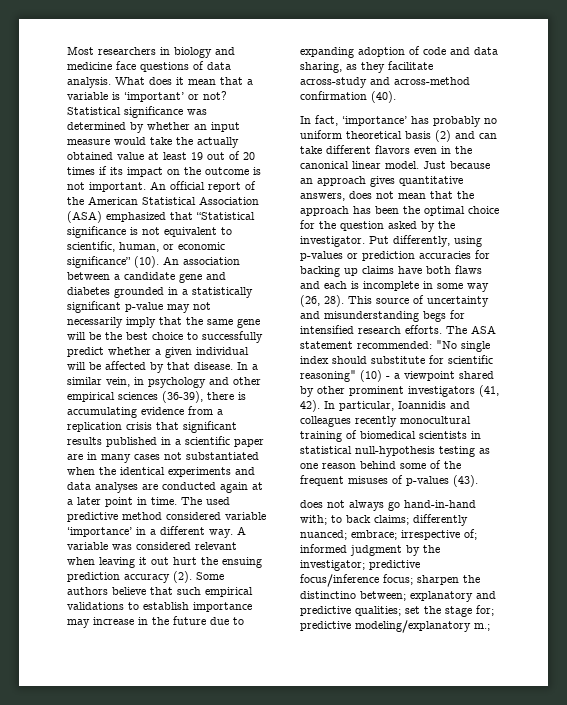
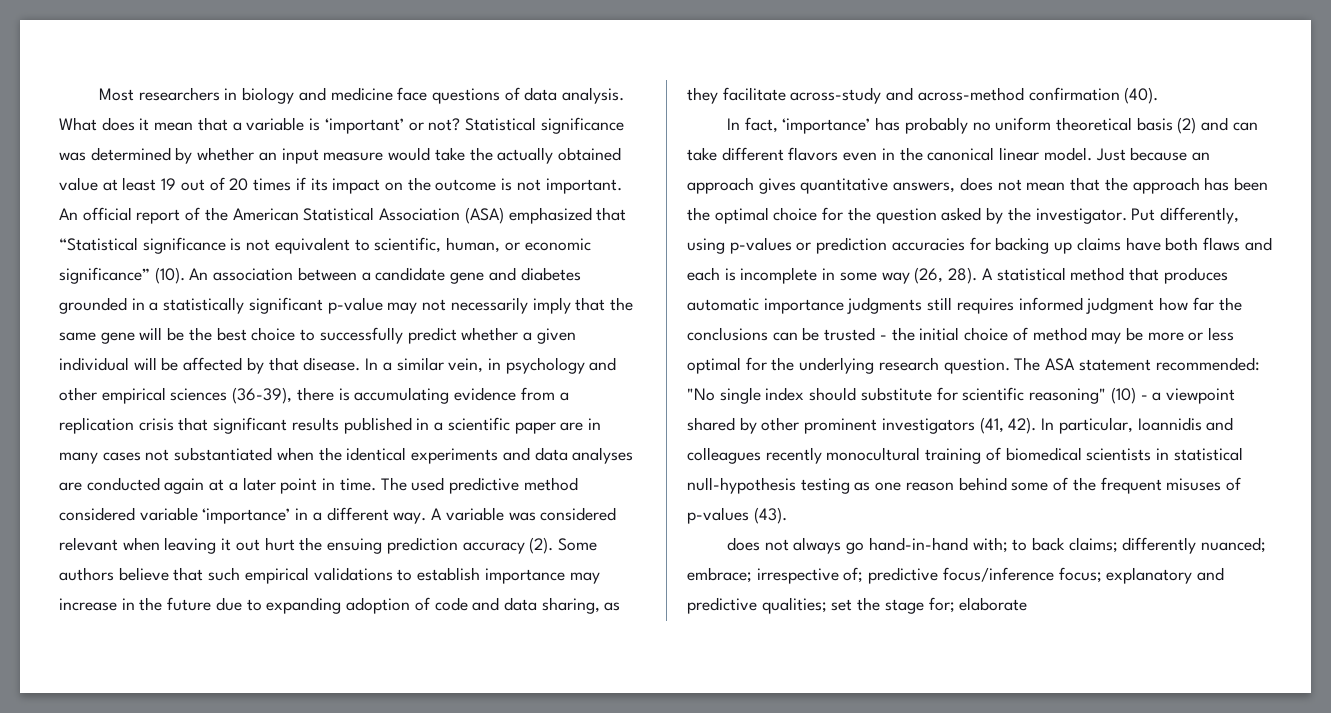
[348,295,489,307] [300,310,465,322] [300,325,442,334] This source of uncertainty and misunderstanding begs for intensified research efforts. -> [981,267,1228,284] [687,297,1242,314] [687,327,1235,344] [687,357,1010,374] A statistical method that produces automatic importance judgments still requires informed judgment how far the conclusions can be trusted - the initial choice of method may be more or less optimal for the underlying research question.
[300,544,440,556] [300,560,420,571] [300,574,480,587] [300,591,406,601] informed judgment by the investigator; predictive focus/inference focus; sharpen the distinctino between; -> [868,567,1102,584] predictive focus/inference focus;
[300,620,490,633] predictive modeling/explanatory m.; -> [959,597,1028,611] elaborate

